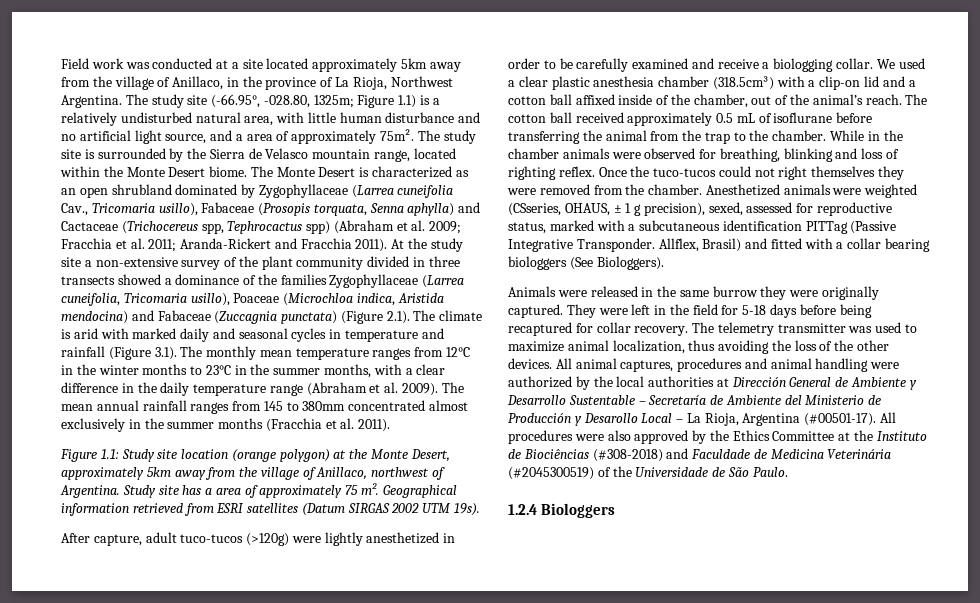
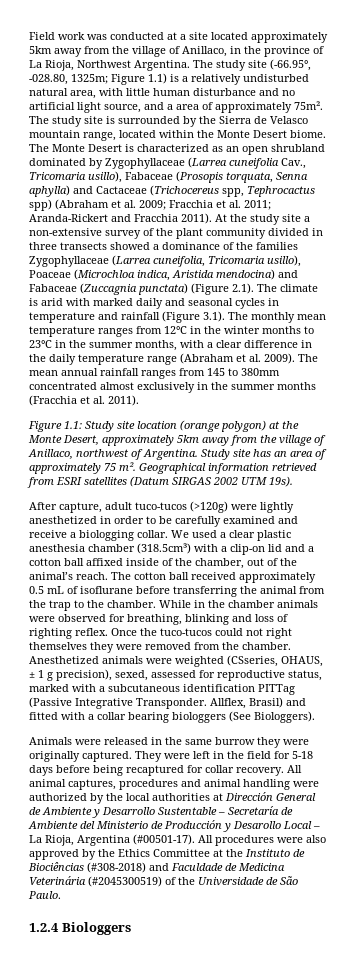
[205,488,213,495] a -> [274,451,287,457] an
[692,322,918,336] [508,340,890,354] [508,358,552,369] The telemetry transmitter was used to maximize animal localization, thus avoiding the loss of the other devices. -> (284, 771) none

